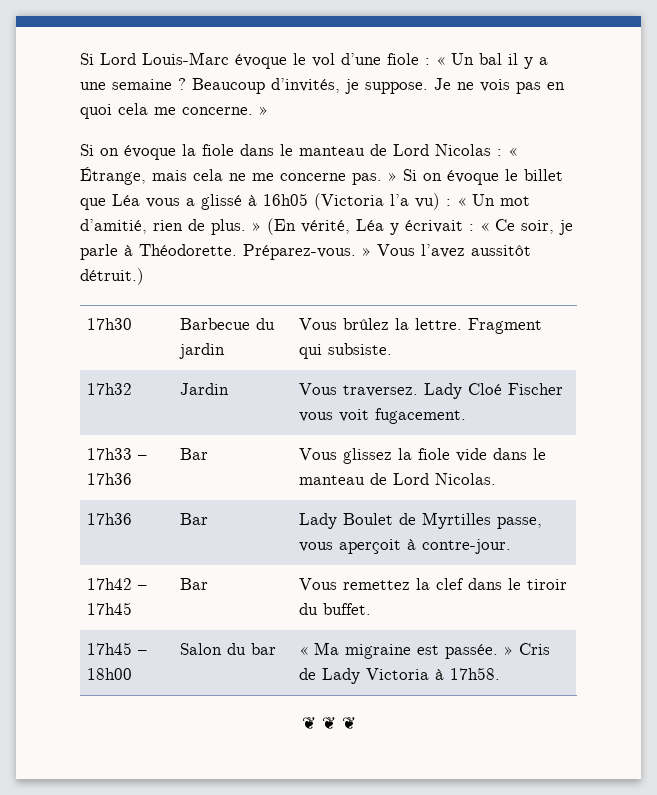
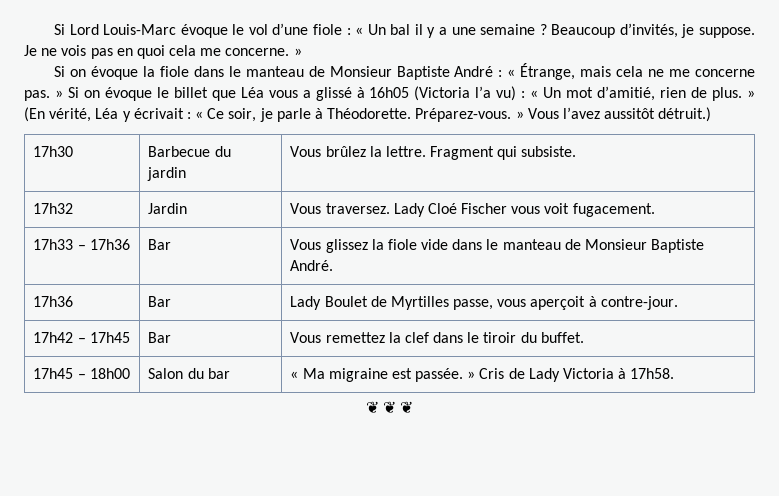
[393,144,491,156] Lord Nicolas -> [329,66,494,80] Monsieur Baptiste André
[392,473,496,485] Lord Nicolas. -> [584,239,705,253] [290,260,334,271] Monsieur Baptiste André.

